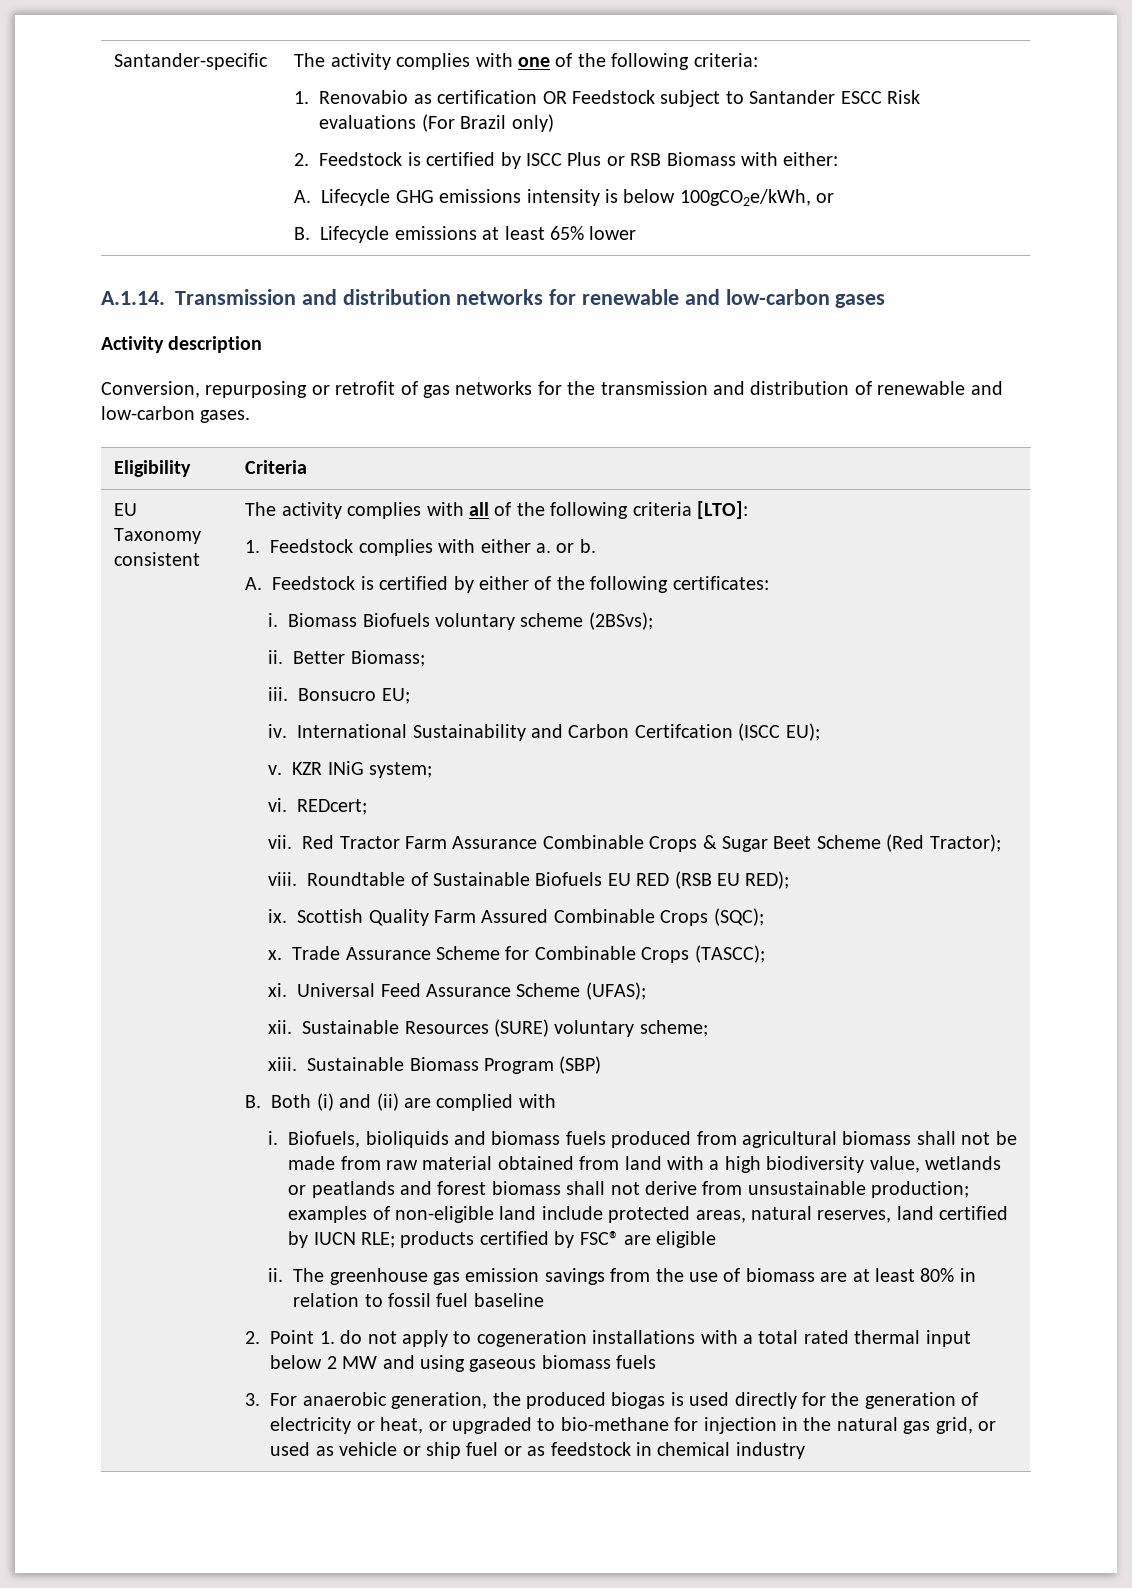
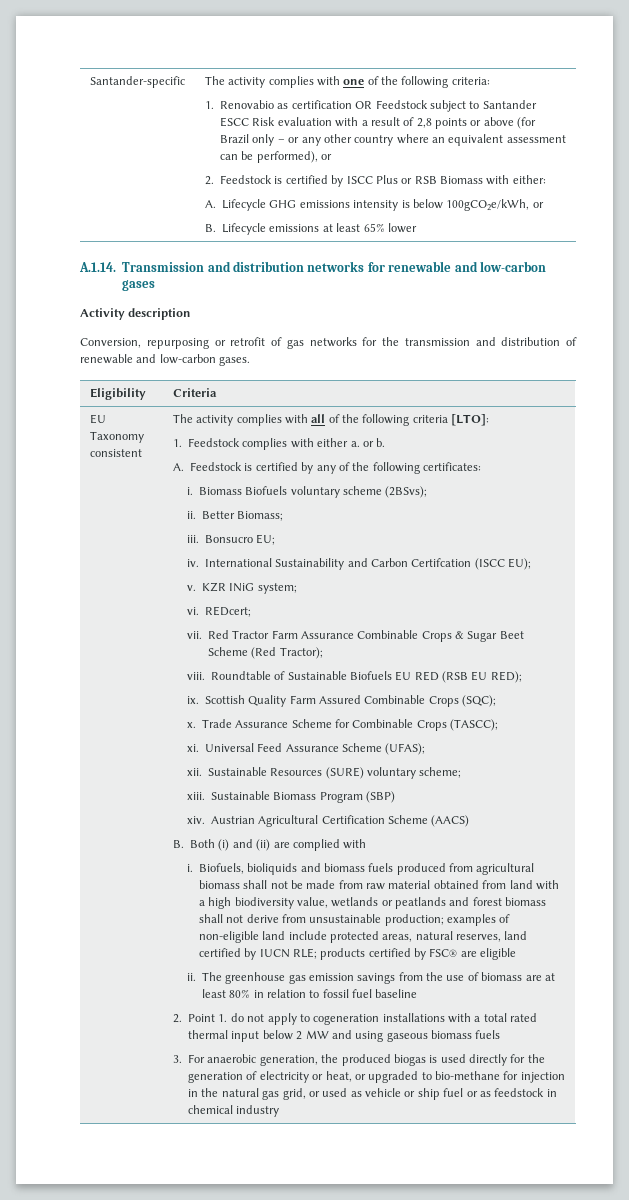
[319,114,554,132] evaluations (For Brazil only) -> [277,117,537,129] [220,134,566,146] [220,151,333,163] evaluation with a result of 2,8 points or above (for Brazil only – or any other country where an equivalent assessment can be performed), or
[479,576,530,590] either -> [316,465,336,474] any
(602, 1065) none -> [186,815,470,827] // xiv. Austrian Agricultural Certification Scheme (AACS)

